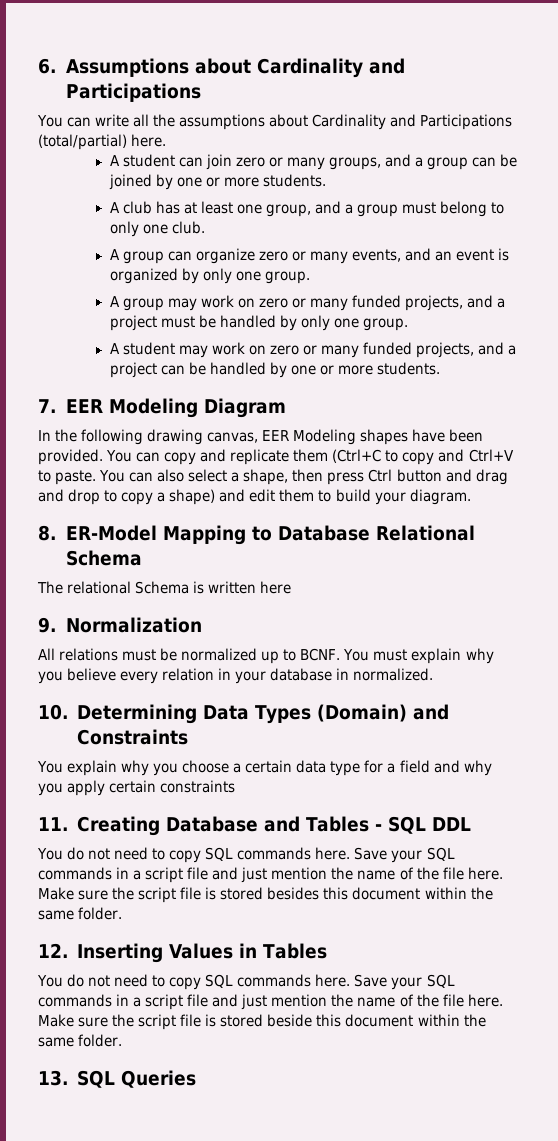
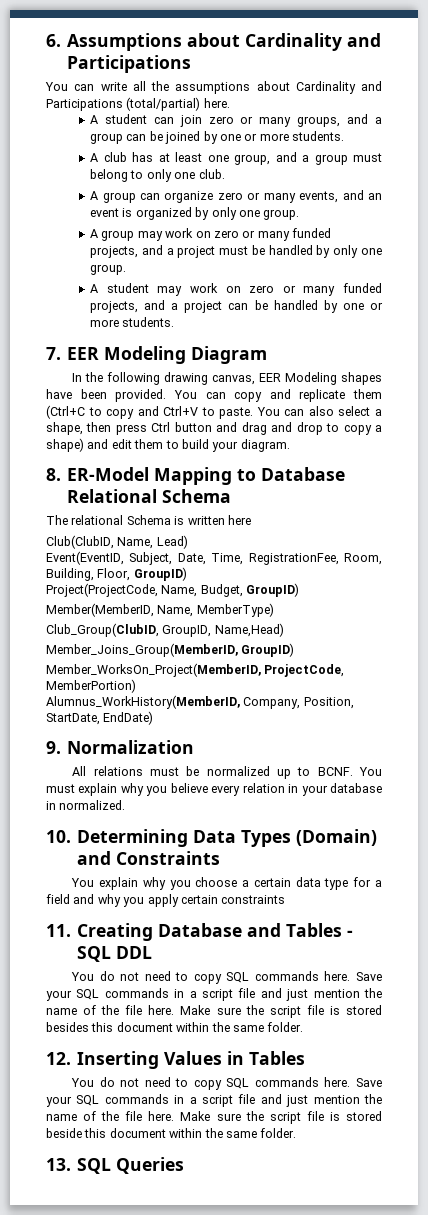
(292, 587) none -> [46,535,188,549] [46,551,382,565] [46,567,187,581] [46,583,300,597] [46,603,274,617] [46,623,284,637] [46,643,295,657] [46,663,345,677] [46,679,136,693] [46,695,354,709] [46,711,154,725] // Club(ClubID, Name, Lead) // Event(EventID, Subject, Date, Time, RegistrationFee, Room, Building, Floor, GroupID) // Project(ProjectCode, Name, Budget, GroupID) // Member(MemberID, Name, MemberType) // Club_Group(ClubID, GroupID, Name,Head) // Member_Joins_Group(MemberID, GroupID) // Member_WorksOn_Project(MemberID, ProjectCode, MemberPortion) // Alumnus_WorkHistory(MemberID, Company, Position, StartDate, EndDate)

